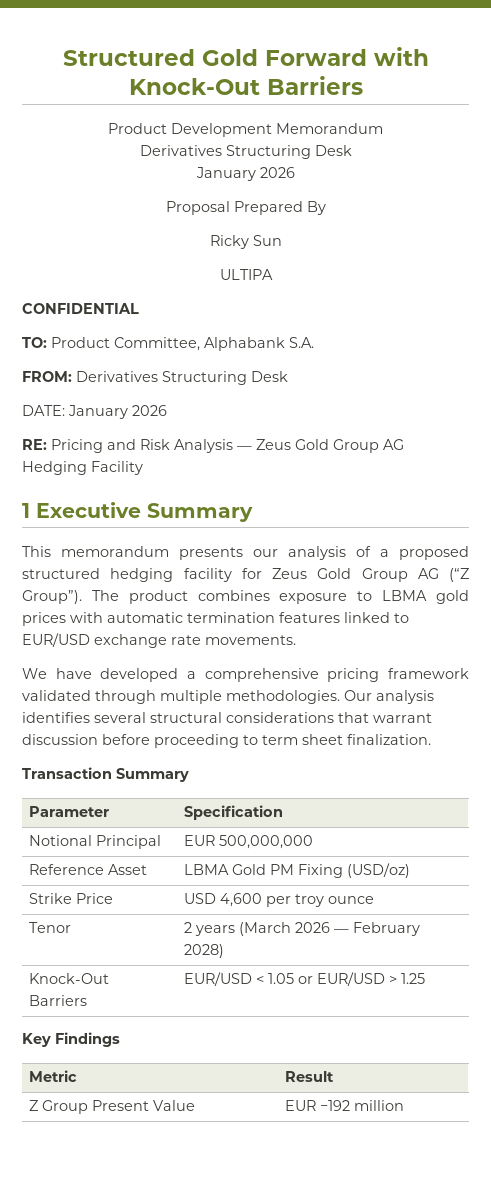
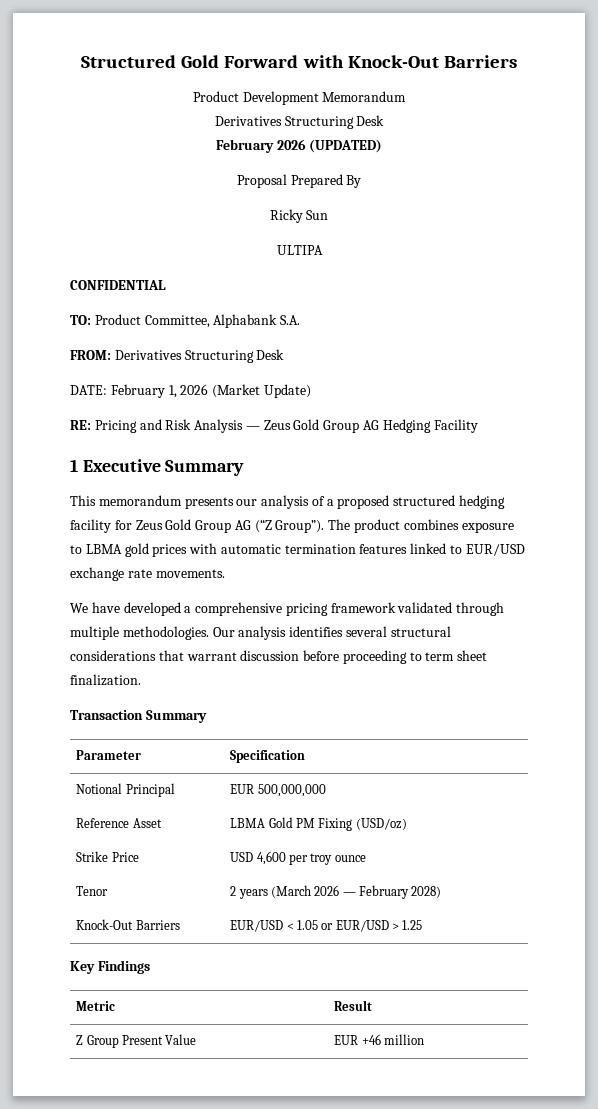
[195,167,295,181] January 2026 -> [215,139,383,153] February 2026 (UPDATED)
[68,405,167,419] January 2026 -> [110,384,311,398] February 1, 2026 (Market Update)
[320,1100,351,1111] −192 -> [361,1034,381,1045] +46

